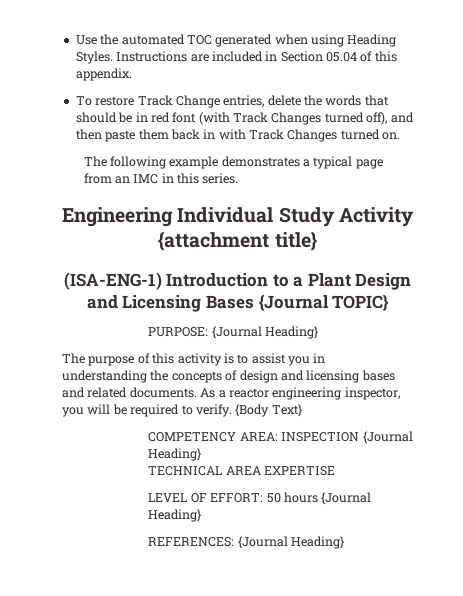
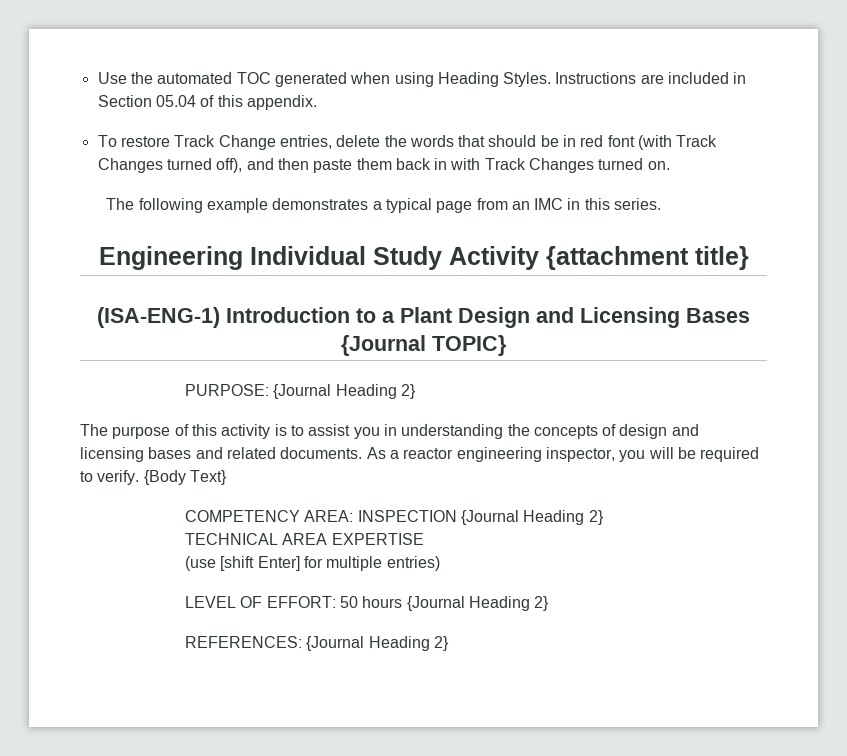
[265,326,319,339] Heading} -> [335,384,417,399] Heading 2}
[148,448,202,461] Heading} -> [523,510,604,525] Heading 2}
(336, 471) none -> [185,556,440,571] // (use [shift Enter] for multiple entries)
[148,509,202,522] Heading} -> [469,596,550,611] Heading 2}
[291,536,345,549] Heading} -> [368,636,450,651] Heading 2}

